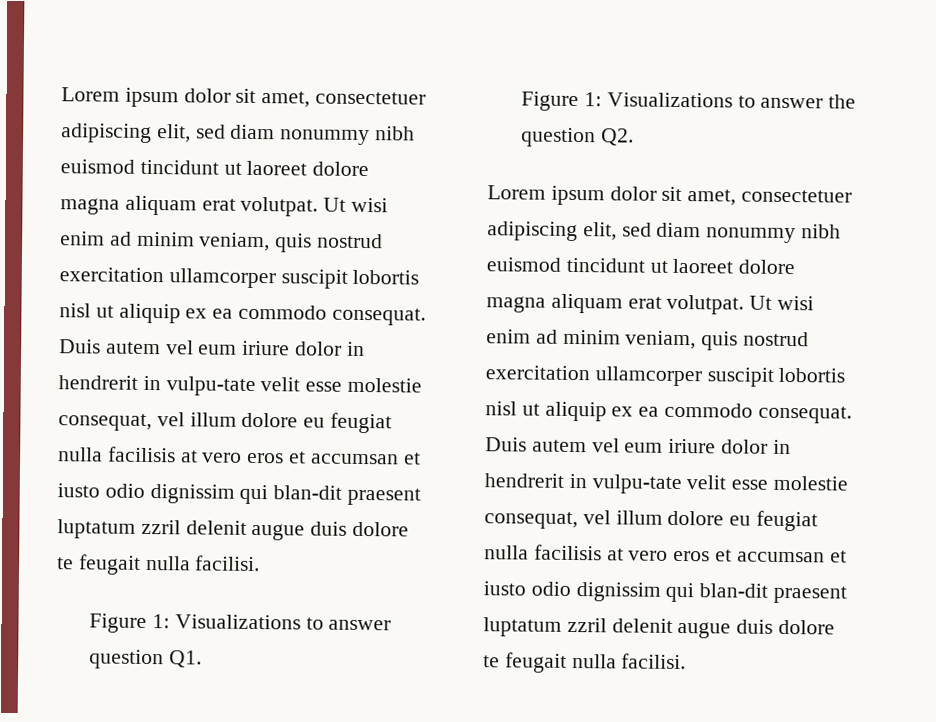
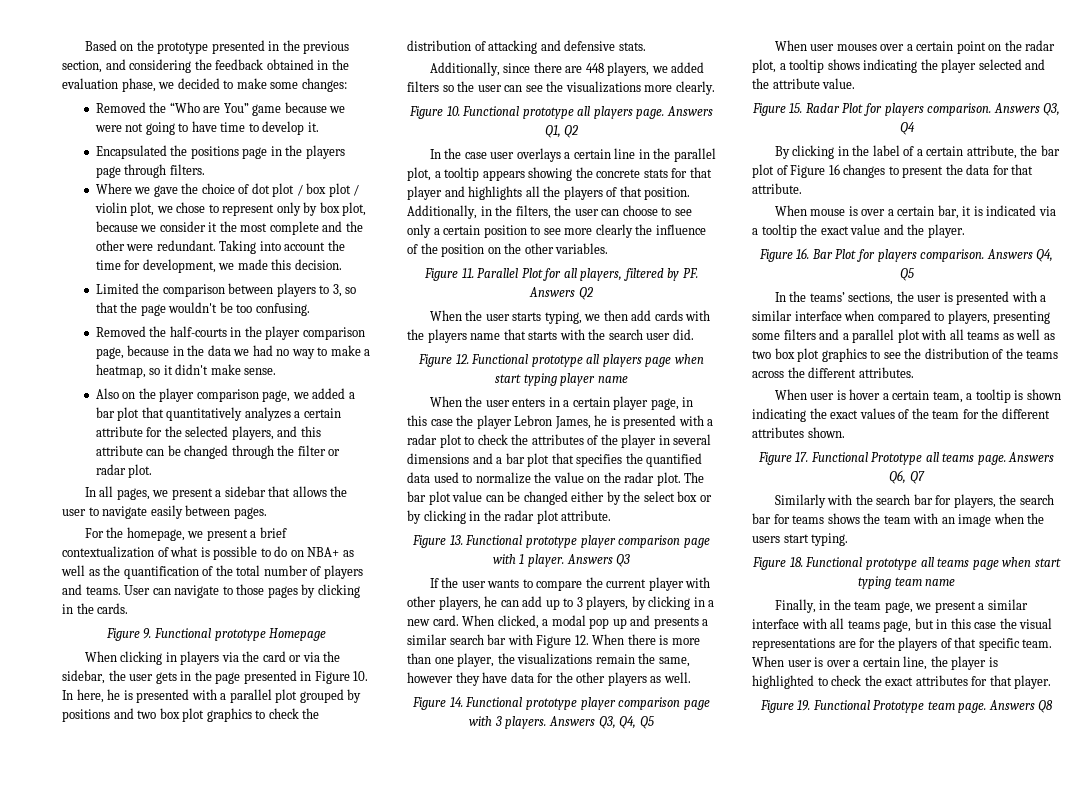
[61,87,427,108] [61,123,416,146] [60,159,370,177] [60,195,389,217] [60,231,384,253] [59,267,420,289] [59,303,426,326] [59,339,365,357] [58,375,423,397] [58,412,393,434] [58,446,421,465] [57,483,422,506] [57,519,410,541] [57,554,261,575] [89,613,392,633] [89,649,202,670] [521,91,857,112] [521,127,634,148] [487,185,853,206] [487,221,842,244] [486,257,796,275] [486,293,815,315] [486,329,810,351] [485,365,846,387] [485,401,852,424] [485,437,791,455] [484,473,849,495] [484,510,819,532] [484,544,847,563] [483,581,848,604] [483,617,836,639] [483,652,687,673] Lorem ipsum dolor sit amet, consectetuer adipiscing elit, sed diam nonummy nibh euismod tincidunt ut laoreet dolore magna aliquam erat volutpat. Ut wisi enim ad minim veniam, quis nostrud exercitation ullamcorper suscipit lobortis nisl ut aliquip ex ea commodo consequat. Duis autem vel eum iriure dolor in hendrerit in vulpu-tate velit esse molestie consequat, vel illum dolore eu feugiat nulla facilisis at vero eros et accumsan et iusto odio dignissim qui blan-dit praesent luptatum zzril delenit augue duis dolore te feugait nulla facilisi. // Figure 1: Visualizations to answer question Q1. // Figure 1: Visualizations to answer the question Q2. // Lorem ipsum dolor sit amet, consectetuer adipiscing elit, sed diam nonummy nibh euismod tincidunt ut laoreet dolore magna aliquam erat volutpat. Ut wisi enim ad minim veniam, quis nostrud exercitation ullamcorper suscipit lobortis nisl ut aliquip ex ea commodo consequat. Duis autem vel eum iriure dolor in hendrerit in vulpu-tate velit esse molestie consequat, vel illum dolore eu feugiat nulla facilisis at vero eros et accumsan et iusto odio dignissim qui blan-dit praesent luptatum zzril delenit augue duis dolore te feugait nulla facilisi. -> [84,40,350,54] [62,59,349,73] [62,78,347,92] [95,102,346,116] [94,121,319,135] [95,145,345,159] [95,164,205,178] [95,183,360,197] [94,202,367,216] [95,221,363,235] [95,240,345,254] [95,259,342,273] [95,283,357,297] [95,302,310,316] [95,326,365,340] [95,345,371,359] [95,364,277,378] [95,388,355,402] [95,407,341,421] [95,426,321,440] [95,445,341,459] [95,464,153,478] [84,486,348,500] [62,505,267,519] [84,527,287,541] [62,546,354,560] [61,565,363,579] [62,584,360,598] [62,603,129,614] [105,628,327,641] [84,651,341,665] [62,670,369,684] [62,689,362,703] [62,708,320,722] [407,40,646,54] [429,62,705,76] [407,81,715,95] [409,106,713,119] [544,125,579,138] [429,148,716,162] [407,167,712,181] [407,186,691,200] [407,205,692,219] [407,224,706,238] [407,243,609,257] [424,268,698,281] [529,287,593,300] [429,310,711,324] [407,329,694,343] [418,354,704,367] [495,373,628,386] [429,396,694,410] [407,415,714,429] [407,434,712,448] [407,453,703,467] [407,472,705,486] [407,491,712,505] [407,510,612,524] [412,535,710,548] [492,554,631,567] [429,577,711,591] [407,596,715,610] [407,615,709,629] [407,634,700,648] [407,653,690,667] [407,672,691,686] [412,697,710,710] [469,716,654,729] [774,40,1056,54] [752,59,1046,73] [752,78,856,89] [751,103,1061,116] [899,122,915,135] [774,145,1060,159] [752,164,1034,178] [752,183,802,194] [774,205,1056,219] [752,224,965,238] [758,248,1054,262] [899,268,914,281] [774,291,1047,305] [752,310,1051,324] [752,329,1055,343] [752,348,1059,362] [752,367,914,378] [774,389,1061,403] [752,408,1050,422] [752,427,845,438] [757,452,1055,465] [889,470,925,484] [774,494,1054,508] [752,513,1045,527] [752,533,849,546] [752,557,1061,570] [857,576,956,589] [774,599,1028,613] [752,618,1053,632] [752,637,1053,651] [752,656,998,670] [752,675,1052,689] [759,700,1054,713] Based on the prototype presented in the previous section, and considering the feedback obtained in the evaluation phase, we decided to make some changes: // Removed the “Who are You” game because we were not going to have time to develop it. // Encapsulated the positions page in the players page through filters. // Where we gave the choice of dot plot / box plot / violin plot, we chose to represent only by box plot, because we consider it the most complete and the other were redundant. Taking into account the time for development, we made this decision. // Limited the comparison between players to 3, so that the page wouldn't be too confusing. // Removed the half-courts in the player comparison page, because in the data we had no way to make a heatmap, so it didn't make sense. // Also on the player comparison page, we added a bar plot that quantitatively analyzes a certain attribute for the selected players, and this attribute can be changed through the filter or radar plot. // In all pages, we present a sidebar that allows the user to navigate easily between pages. // For the homepage, we present a brief contextualization of what is possible to do on NBA+ as well as the quantification of the total number of players and teams. User can navigate to those pages by clicking in the cards. // Figure 9. Functional prototype Homepage // When clicking in players via the card or via the sidebar, the user gets in the page presented in Figure 10. In here, he is presented with a parallel plot grouped by positions and two box plot graphics to check the distribution of attacking and defensive stats. // Additionally, since there are 448 players, we added filters so the user can see the visualizations more clearly. // Figure 10. Functional prototype all players page. Answers Q1, Q2 // In the case user overlays a certain line in the parallel plot, a tooltip appears showing the concrete stats for that player and highlights all the players of that position. Additionally, in the filters, the user can choose to see only a certain position to see more clearly the influence of the position on the other variables. // Figure 11. Parallel Plot for all players, filtered by PF. Answers Q2 // When the user starts typing, we then add cards with the players name that starts with the search user did. // Figure 12. Functional prototype all players page when start typing player name // When the user enters in a certain player page, in this case the player Lebron James, he is presented with a radar plot to check the attributes of the player in several dimensions and a bar plot that specifies the quantified data used to normalize the value on the radar plot. The bar plot value can be changed either by the select box or by clicking in the radar plot attribute. // Figure 13. Functional prototype player comparison page with 1 player. Answers Q3 // If the user wants to compare the current player with other players, he can add up to 3 players, by clicking in a new card. When clicked, a modal pop up and presents a similar search bar with Figure 12. When there is more than one player, the visualizations remain the same, however they have data for the other players as well. // Figure 14. Functional prototype player comparison page with 3 players. Answers Q3, Q4, Q5 // When user mouses over a certain point on the radar plot, a tooltip shows indicating the player selected and the attribute value. // Figure 15. Radar Plot for players comparison. Answers Q3, Q4 // By clicking in the label of a certain attribute, the bar plot of Figure 16 changes to present the data for that attribute. // When mouse is over a certain bar, it is indicated via a tooltip the exact value and the player. // Figure 16. Bar Plot for players comparison. Answers Q4, Q5 // In the teams’ sections, the user is presented with a similar interface when compared to players, presenting some filters and a parallel plot with all teams as well as two box plot graphics to see the distribution of the teams across the different attributes. // When user is hover a certain team, a tooltip is shown indicating the exact values of the team for the different attributes shown. // Figure 17. Functional Prototype all teams page. Answers Q6, Q7 // Similarly with the search bar for players, the search bar for teams shows the team with an image when the users start typing. // Figure 18. Functional prototype all teams page when start typing team name // Finally, in the team page, we present a similar interface with all teams page, but in this case the visual representations are for the players of that specific team. When user is over a certain line, the player is highlighted to check the exact attributes for that player. // Figure 19. Functional Prototype team page. Answers Q8

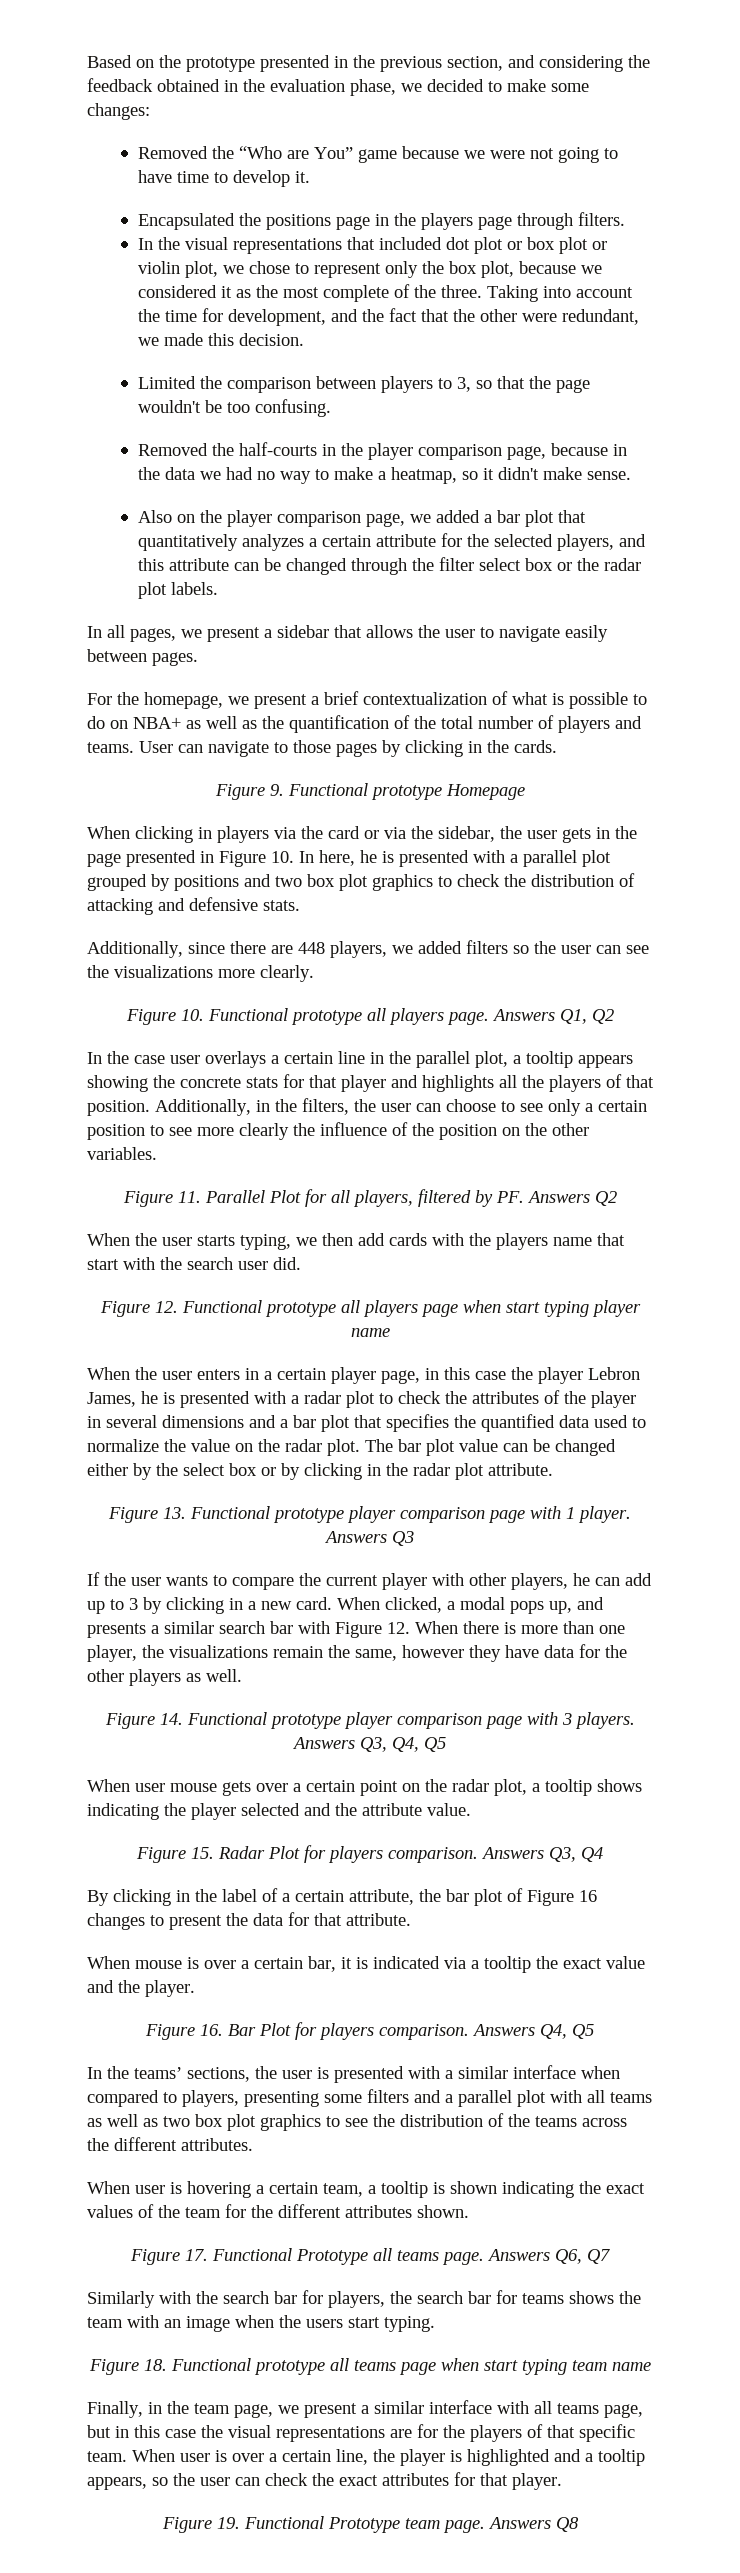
[95,183,250,197] Where we gave the choice of -> [137,237,442,254] In the visual representations that included
[296,183,360,197] / box plot / -> [506,237,607,254] or box plot or
[303,202,318,216] by -> [421,261,444,274] the
[159,221,363,235] [95,240,216,251] consider it the most complete and the other were redundant. -> [137,284,482,302] considered it as the most complete of the three.
(216, 266) none -> [330,308,639,325] and the fact that the other were redundant,
[328,449,341,456] [95,464,153,478] or radar plot. -> [478,558,641,571] [137,582,218,599] select box or the radar plot labels.
[528,331,558,340] starts -> [87,1259,119,1270] start
[586,596,629,610] players, -> (138, 1604) none
[589,618,627,629] pop up -> [510,1601,572,1614] pops up,
[836,44,877,51] mouses -> [170,1781,251,1796] mouse gets
[849,389,881,400] hover -> [187,2181,251,2198] hovering
[817,677,828,686] to -> [554,2449,645,2466] [87,2473,260,2490] and a tooltip appears, so the user can

